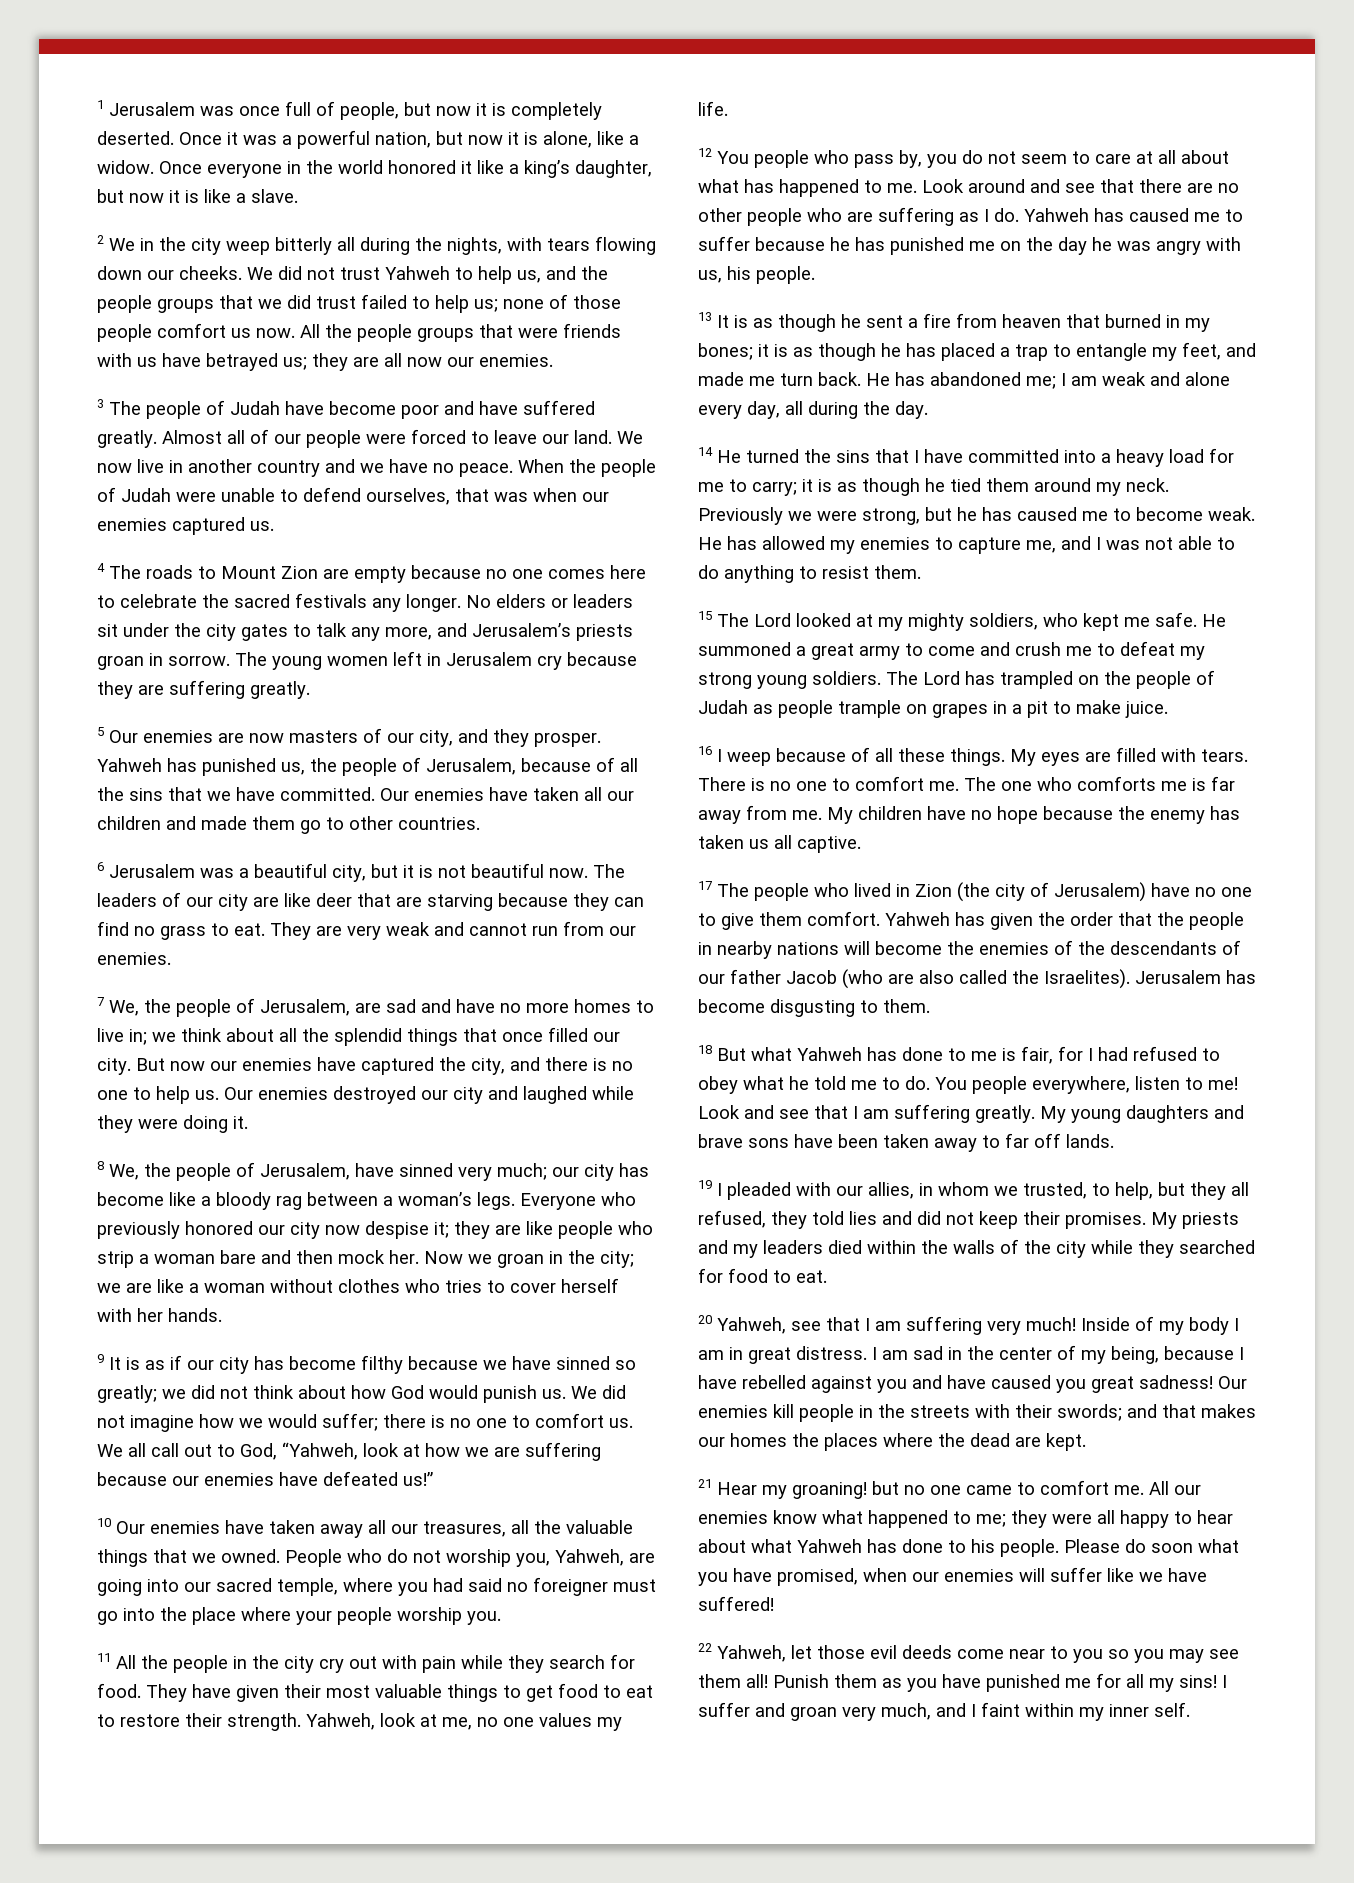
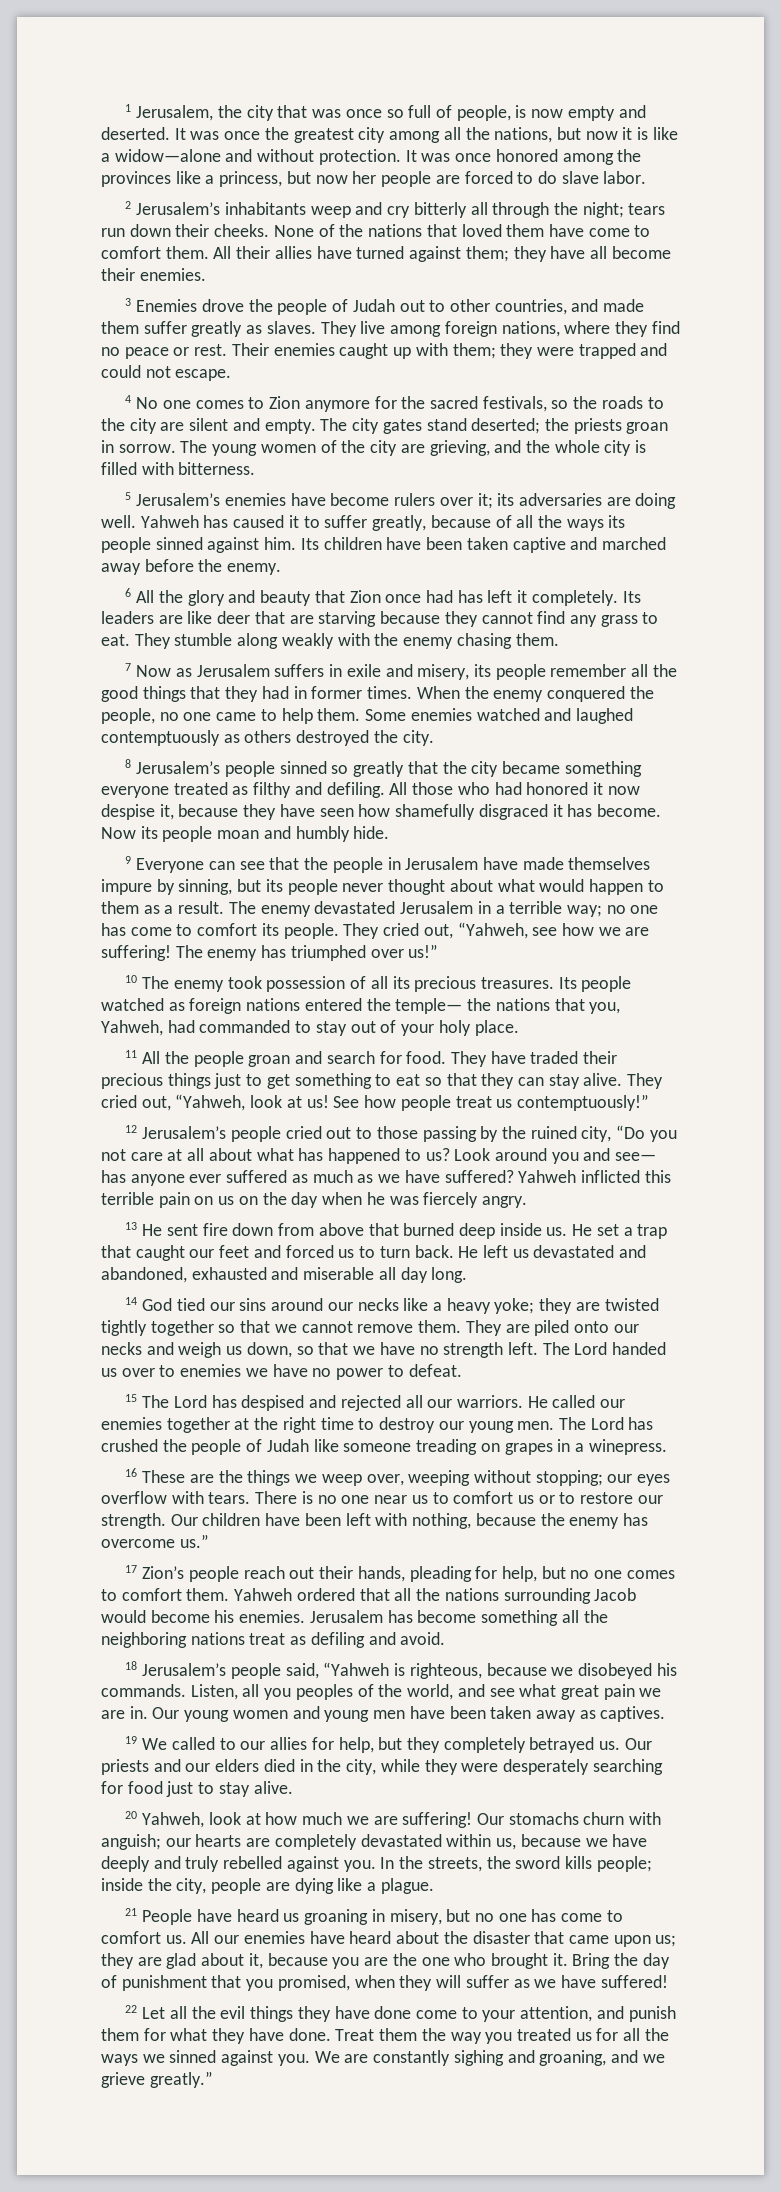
[97,100,280,116] 1 Jerusalem was once -> [125,104,404,121] 1 Jerusalem, the city that was once so
[404,102,602,120] [97,130,639,149] [97,160,652,178] but now it is completely deserted. Once it was a powerful nation, but now it is alone, like a widow. Once everyone in the world honored it like a king’s daughter, -> [515,105,646,121] [101,127,553,143] is now empty and deserted. It was once the greatest city among all the nations,
[251,189,298,203] [97,235,656,255] [97,266,608,284] [97,294,621,313] [97,323,621,342] [97,353,553,371] [97,399,595,419] [97,429,643,448] [97,459,656,477] [97,487,609,505] [97,517,274,535] [97,563,646,583] [97,593,633,612] [97,623,571,641] slave. // 2 We in the city weep bitterly all during the nights, with tears flowing down our cheeks. We did not trust Yahweh to help us, and the people groups that we did trust failed to help us; none of those people comfort us now. All the people groups that were friends with us have betrayed us; they are all now our enemies. // 3 The people of Judah have become poor and have suffered greatly. Almost all of our people were forced to leave our land. We now live in another country and we have no peace. When the people of Judah were unable to defend ourselves, that was when our enemies captured us. // 4 The roads to Mount Zion are empty because no one comes here to celebrate the sacred festivals any longer. No elders or leaders sit under the city gates to talk any more, and Jerusalem’s -> [114,149,642,165] [101,171,647,187] [125,201,666,218] [101,224,651,237] [101,246,671,262] [101,268,206,281] [125,298,645,315] [101,321,680,337] [101,343,668,359] [101,365,232,381] [125,395,664,412] [101,418,569,434] widow—alone and without protection. It was once honored among the provinces like a princess, but now her people are forced to do slave labor. // 2 Jerusalem’s inhabitants weep and cry bitterly all through the night; tears run down their cheeks. None of the nations that loved them have come to comfort them. All their allies have turned against them; they have all become their enemies. // 3 Enemies drove the people of Judah out to other countries, and made them suffer greatly as slaves. They live among foreign nations, where they find no peace or rest. Their enemies caught up with them; they were trapped and could not escape. // 4 No one comes to Zion anymore for the sacred festivals, so the roads to the city are silent and empty. The city gates stand deserted; the
[393,651,637,670] [97,680,310,699] [97,727,601,747] [97,757,638,776] [97,787,634,801] [97,816,480,834] [97,862,625,882] [97,892,248,911] left in Jerusalem cry because they are suffering greatly. // 5 Our enemies are now masters of our city, and they prosper. Yahweh has punished us, the people of Jerusalem, because of all the sins that we have committed. Our enemies have taken all our children and made them go to other countries. // 6 Jerusalem was a beautiful city, but it is not beautiful now. The leaders of our city -> [320,440,647,456] [101,462,256,475] [125,492,677,509] [101,515,626,531] [101,537,666,553] [101,559,282,575] [125,588,641,606] [101,611,154,624] of the city are grieving, and the whole city is filled with bitterness. // 5 Jerusalem’s enemies have become rulers over it; its adversaries are doing well. Yahweh has caused it to suffer greatly, because of all the ways its people sinned against him. Its children have been taken captive and marched away before the enemy. // 6 All the glory and beauty that Zion once had has left it completely. Its leaders
[614,897,644,907] [97,921,155,936] can find no -> [481,611,597,627] cannot find any
[316,921,636,940] [97,952,171,965] [97,997,654,1017] [97,1027,620,1046] [97,1057,633,1075] [97,1086,634,1104] [97,1115,248,1133] [97,1161,649,1181] [97,1192,636,1210] [97,1221,653,1239] [97,1250,634,1268] [97,1278,619,1293] [97,1308,222,1322] [97,1354,636,1374] [97,1385,626,1403] [97,1413,633,1432] [97,1442,601,1461] [97,1471,433,1486] [97,1518,633,1538] [97,1549,655,1567] [97,1577,656,1596] [97,1607,501,1625] [97,1653,544,1673] are very weak and cannot run from our enemies. // 7 We, the people of Jerusalem, are sad and have no more homes to live in; we think about all the splendid things that once filled our city. But now our enemies have captured the city, and there is no one to help us. Our enemies destroyed our city and laughed while they were doing it. // 8 We, the people of Jerusalem, have sinned very much; our city has become like a bloody rag between a woman’s legs. Everyone who previously honored our city now despise it; they are like people who strip a woman bare and then mock her. Now we groan in the city; we are like a woman without clothes who tries to cover herself with her hands. // 9 It is as if our city has become filthy because we have sinned so greatly; we did not think about how God would punish us. We did not imagine how we would suffer; there is no one to comfort us. We all call out to God, “Yahweh, look at how we are suffering because our enemies have defeated us!” // 10 Our enemies have taken away all our treasures, all the valuable things that we owned. People who do not worship you, Yahweh, are going into our sacred temple, where you had said no foreigner must go into the place where your people worship you. // 11 All the people in the city cry out with pain while they -> [174,633,559,649] [125,663,677,680] [101,686,654,702] [101,708,633,724] [101,730,434,746] [125,759,642,777] [101,782,640,798] [101,804,661,820] [101,826,390,842] [125,856,651,873] [101,879,664,895] [101,901,659,917] [101,922,650,939] [101,944,439,961] [125,975,632,992] [101,998,621,1014] [101,1020,519,1036] [125,1050,323,1067] stumble along weakly with the enemy chasing them. // 7 Now as Jerusalem suffers in exile and misery, its people remember all the good things that they had in former times. When the enemy conquered the people, no one came to help them. Some enemies watched and laughed contemptuously as others destroyed the city. // 8 Jerusalem’s people sinned so greatly that the city became something everyone treated as filthy and defiling. All those who had honored it now despise it, because they have seen how shamefully disgraced it has become. Now its people moan and humbly hide. // 9 Everyone can see that the people in Jerusalem have made themselves impure by sinning, but its people never thought about what would happen to them as a result. The enemy devastated Jerusalem in a terrible way; no one has come to comfort its people. They cried out, “Yahweh, see how we are suffering! The enemy has triumphed over us!” // 10 The enemy took possession of all its precious treasures. Its people watched as foreign nations entered the temple— the nations that you, Yahweh, had commanded to stay out of your holy place. // 11 All the people groan and
[236,1684,498,1702] given their most valuable things -> [530,1051,618,1064] [101,1073,242,1089] traded their precious things just
[558,1683,598,1698] food -> [294,1073,372,1089] something
[97,1713,622,1731] [698,101,728,116] [698,148,1090,168] to restore their strength. Yahweh, look at me, no one values my life. // 12 You people who pass by, you do not seem to -> [424,1073,664,1089] [101,1094,649,1111] [125,1125,677,1142] [101,1149,126,1161] so that they can stay alive. They cried out, “Yahweh, look at us! See how people treat us contemptuously!” // 12 Jerusalem’s people cried out to those passing by the ruined city, “Do you not
[887,183,917,193] me. -> [425,1148,450,1161] us?
[1030,179,1239,193] [698,207,1243,226] [698,236,995,255] and see that there are no other people who are suffering as I do. Yahweh has caused me to suffer because he has punished me -> [551,1148,657,1164] [101,1170,671,1186] [101,1192,235,1208] you and see— has anyone ever suffered as much as we have suffered? Yahweh inflicted this terrible pain on us
(1087, 246) none -> [322,1192,363,1205] when
[1156,237,1241,255] [698,266,815,284] [698,312,1210,332] [698,342,1256,361] [698,372,1230,389] [698,401,928,419] [698,447,1234,467] [698,478,1169,496] [698,507,1255,525] [698,536,1235,554] [698,565,921,583] [698,611,1226,631] [698,641,1205,660] [698,670,1215,689] [698,700,901,718] angry with us, his people. // 13 It is as though he sent a fire from heaven that burned in my bones; it is as though he has placed a trap to entangle my feet, and made me turn back. He has abandoned me; I am weak and alone every day, all during the day. // 14 He turned the sins that I have committed into a heavy load for me to carry; it is as though he tied them around my neck. Previously we were strong, but he has caused me to become weak. He has allowed my enemies to capture me, and I was not able to do anything to resist them. // 15 The Lord looked at my mighty soldiers, who kept me safe. He summoned a great army to come and crush me to defeat my strong young soldiers. The Lord has trampled on the people of Judah as people trample -> [423,1192,527,1208] [125,1222,668,1239] [101,1245,647,1261] [101,1267,468,1283] [125,1297,659,1314] [101,1320,639,1336] [101,1342,667,1358] [101,1364,462,1380] [125,1394,626,1411] [101,1417,654,1433] [101,1439,478,1455] fiercely angry. // 13 He sent fire down from above that burned deep inside us. He set a trap that caught our feet and forced us to turn back. He left us devastated and abandoned, exhausted and miserable all day long. // 14 God tied our sins around our necks like a heavy yoke; they are twisted tightly together so that we cannot remove them. They are piled onto our necks and weigh us down, so that we have no strength left. The Lord handed us over to enemies we have no power to defeat. // 15 The Lord has despised and rejected all our warriors. He called our enemies together at the right time to destroy our young men. The Lord has crushed the people of Judah like someone treading
[1027,700,1168,718] [698,746,1156,766] pit to make juice. // 16 I weep because of all these things. My eyes are filled -> [588,1439,667,1455] [125,1468,671,1486] [101,1491,167,1504] winepress. // 16 These are the things we weep over, weeping without stopping; our eyes overflow
[832,776,1235,791] [698,805,1240,824] [698,835,861,853] [698,881,1252,902] [698,911,1244,930] [698,940,1241,959] [698,969,1256,989] [698,999,930,1017] [698,1045,1220,1064] [698,1076,1238,1094] [698,1104,1244,1123] [698,1133,1114,1152] [698,1180,1249,1200] [698,1210,1239,1229] [698,1239,1255,1258] [698,1268,827,1283] [698,1315,1239,1335] [698,1345,1244,1364] [698,1375,1247,1393] [698,1404,1256,1422] [698,1433,1086,1451] [698,1479,1144,1499] to comfort me. The one who comforts me is far away from me. My children have no hope because the enemy has taken us all captive. // 17 The people who lived in Zion (the city of Jerusalem) have no one to give them comfort. Yahweh has given the order that the people in nearby nations will become the enemies of the descendants of our father Jacob (who are also called the Israelites). Jerusalem has become disgusting to them. // 18 But what Yahweh has done to me is fair, for I had refused to obey what he told me to do. You people everywhere, listen to me! Look and see that I am suffering greatly. My young daughters and brave sons have been taken away to far off lands. // 19 I pleaded with our allies, in whom we trusted, to help, but they all refused, they told lies and did not keep their promises. My priests and my leaders died within the walls of the city while they searched for food to eat. // 20 Yahweh, see that I am suffering very much! Inside of my body I am in great distress. I am sad in the center of my being, because I have rebelled against you and have caused you great sadness! Our enemies kill people in the streets with their swords; and that makes our homes the places where the dead are kept. // 21 Hear my groaning! but no one came to comfort me. -> [374,1491,663,1504] [101,1513,648,1529] [101,1534,209,1548] [125,1565,675,1582] [101,1588,637,1604] [101,1610,608,1626] [101,1632,446,1648] [125,1661,677,1679] [101,1684,662,1700] [101,1706,666,1722] [125,1736,652,1753] [101,1759,663,1775] [101,1781,293,1797] [125,1811,662,1828] [101,1834,648,1850] [101,1856,652,1872] [101,1878,434,1894] [125,1908,623,1925] [101,1931,187,1944] near us to comfort us or to restore our strength. Our children have been left with nothing, because the enemy has overcome us.” // 17 Zion’s people reach out their hands, pleading for help, but no one comes to comfort them. Yahweh ordered that all the nations surrounding Jacob would become his enemies. Jerusalem has become something all the neighboring nations treat as defiling and avoid. // 18 Jerusalem’s people said, “Yahweh is righteous, because we disobeyed his commands. Listen, all you peoples of the world, and see what great pain we are in. Our young women and young men have been taken away as captives. // 19 We called to our allies for help, but they completely betrayed us. Our priests and our elders died in the city, while they were desperately searching for food just to stay alive. // 20 Yahweh, look at how much we are suffering! Our stomachs churn with anguish; our hearts are completely devastated within us, because we have deeply and truly rebelled against you. In the streets, the sword kills people; inside the city, people are dying like a plague. // 21 People have heard us groaning in misery, but no one has come to comfort us.
[773,1510,1233,1528] [698,1539,1239,1557] [698,1568,1014,1586] know what happened to me; they were all happy to hear about what Yahweh has done to his people. Please do soon what you have promised, when our enemies -> [309,1931,677,1947] [101,1953,670,1969] [101,1975,433,1991] have heard about the disaster that came upon us; they are glad about it, because you are the one who brought it. Bring the day of punishment that you promised, when they
[1107,1568,1134,1582] like -> [513,1979,530,1988] as
[717,1645,1239,1663] [698,1673,1227,1692] [698,1702,1190,1721] Yahweh, let those evil deeds come near to you so you may see them all! Punish them as you have punished me for all my sins! I suffer and groan very much, and I faint within my inner self. -> [142,2006,676,2022] [101,2028,669,2044] [101,2050,665,2066] [101,2071,213,2088] Let all the evil things they have done come to your attention, and punish them for what they have done. Treat them the way you treated us for all the ways we sinned against you. We are constantly sighing and groaning, and we grieve greatly.”

